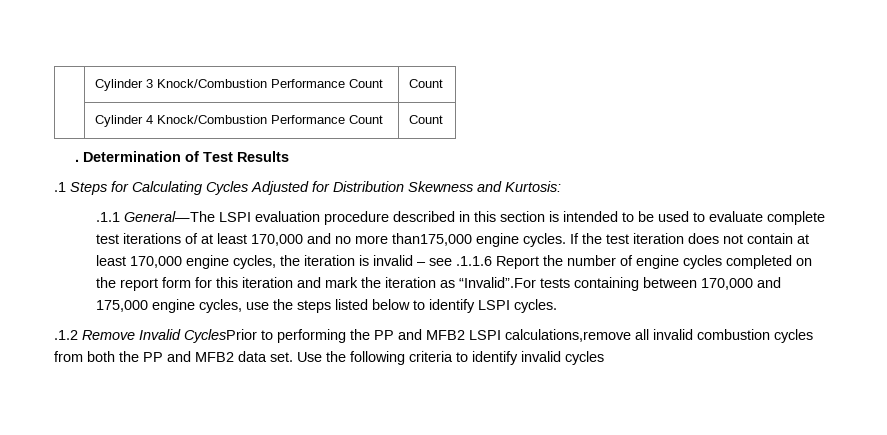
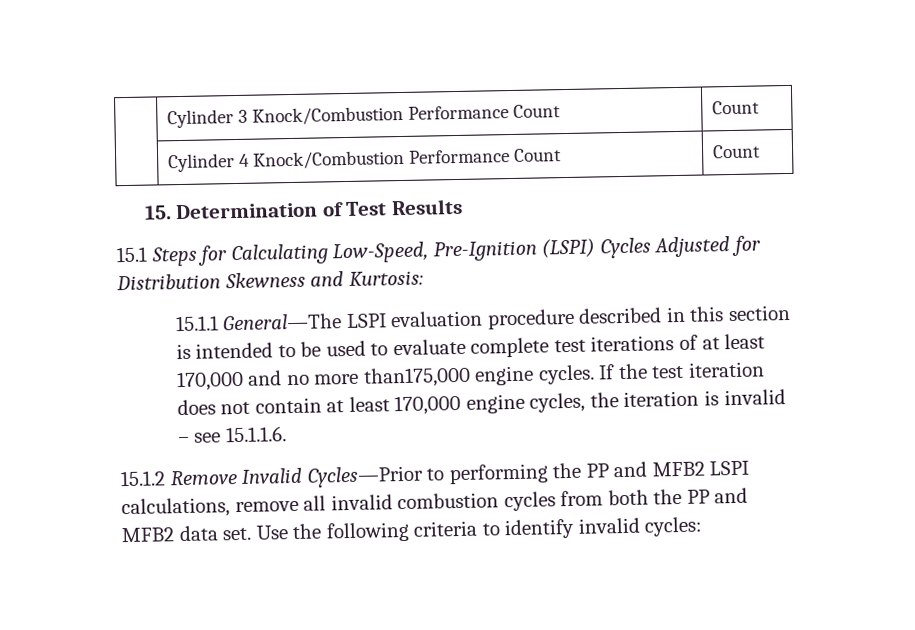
[74,159,79,162] . -> [143,205,172,220] 15.
[54,182,66,192] .1 -> [116,246,147,263] 15.1
(202, 188) none -> [332,238,596,264] Low-Speed, Pre-Ignition (LSPI)
[95,212,120,222] .1.1 -> [174,315,219,332] 15.1.1
[455,255,812,269] [95,277,781,291] [95,299,557,313] [54,330,78,340] .1.1.6 Report the number of engine cycles completed on the report form for this iteration and mark the iteration as “Invalid”.For tests containing between 170,000 and 175,000 engine cycles, use the steps listed below to identify LSPI cycles. // .1.2 -> [224,426,287,443] [120,470,166,487] 15.1.1.6. // 15.1.2
[184,329,257,343] CyclesPrior -> [306,465,424,488] Cycles—Prior
[505,329,631,342] calculations,remove -> [121,497,299,519] calculations, remove
[565,351,604,365] cycles -> [644,516,704,537] cycles:

